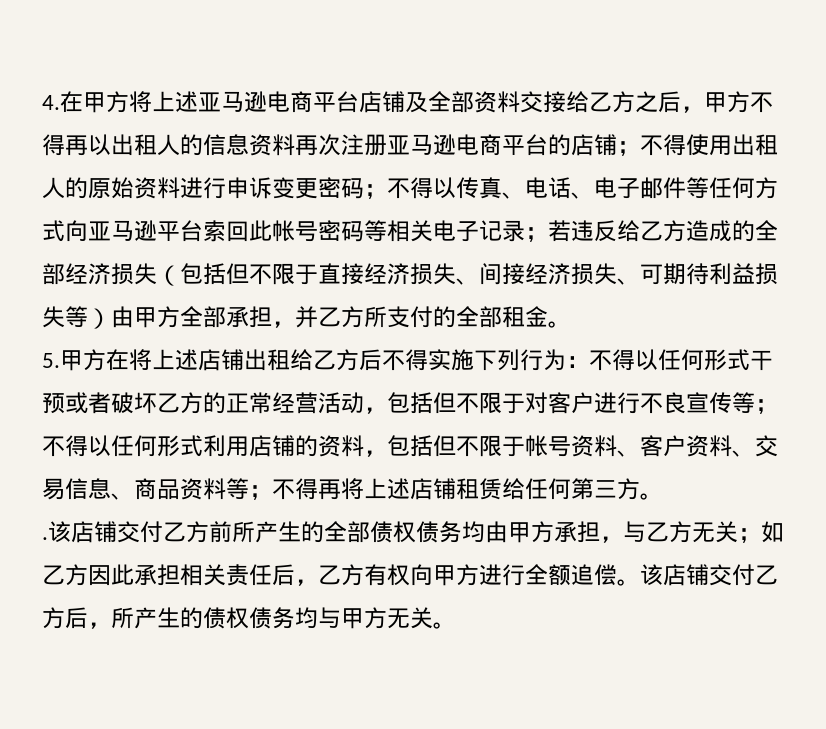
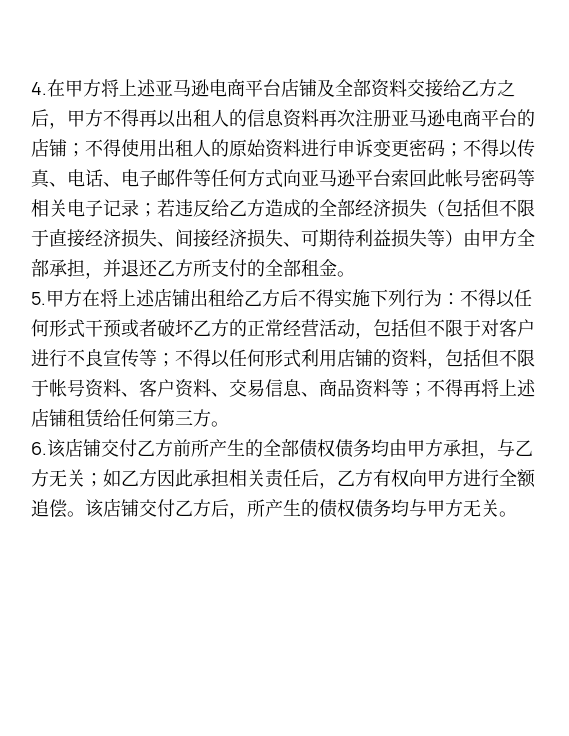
(318, 317) none -> [121,259,158,277] 退还
[42,537,48,540] . -> [31,442,47,455] 6.

